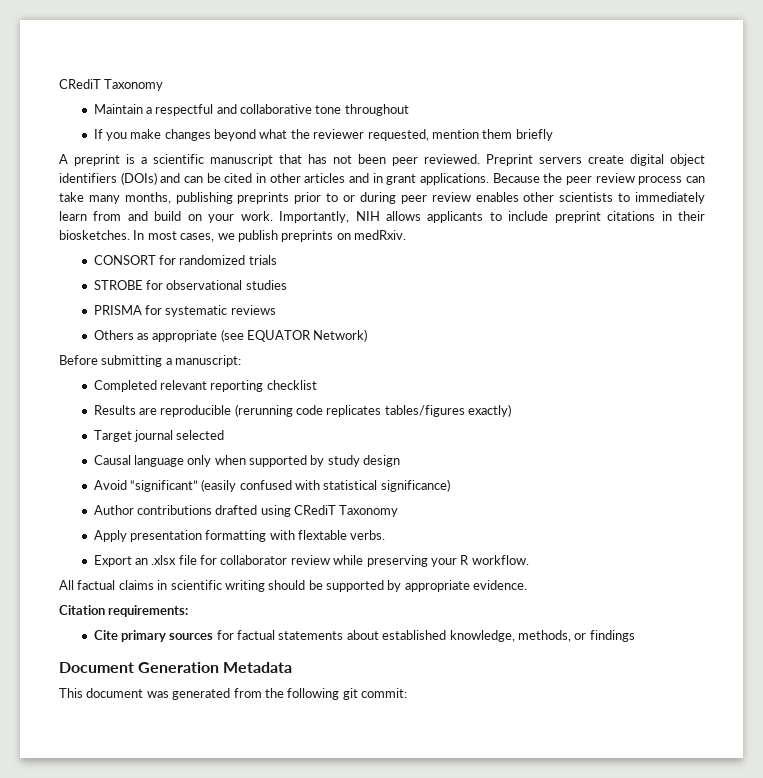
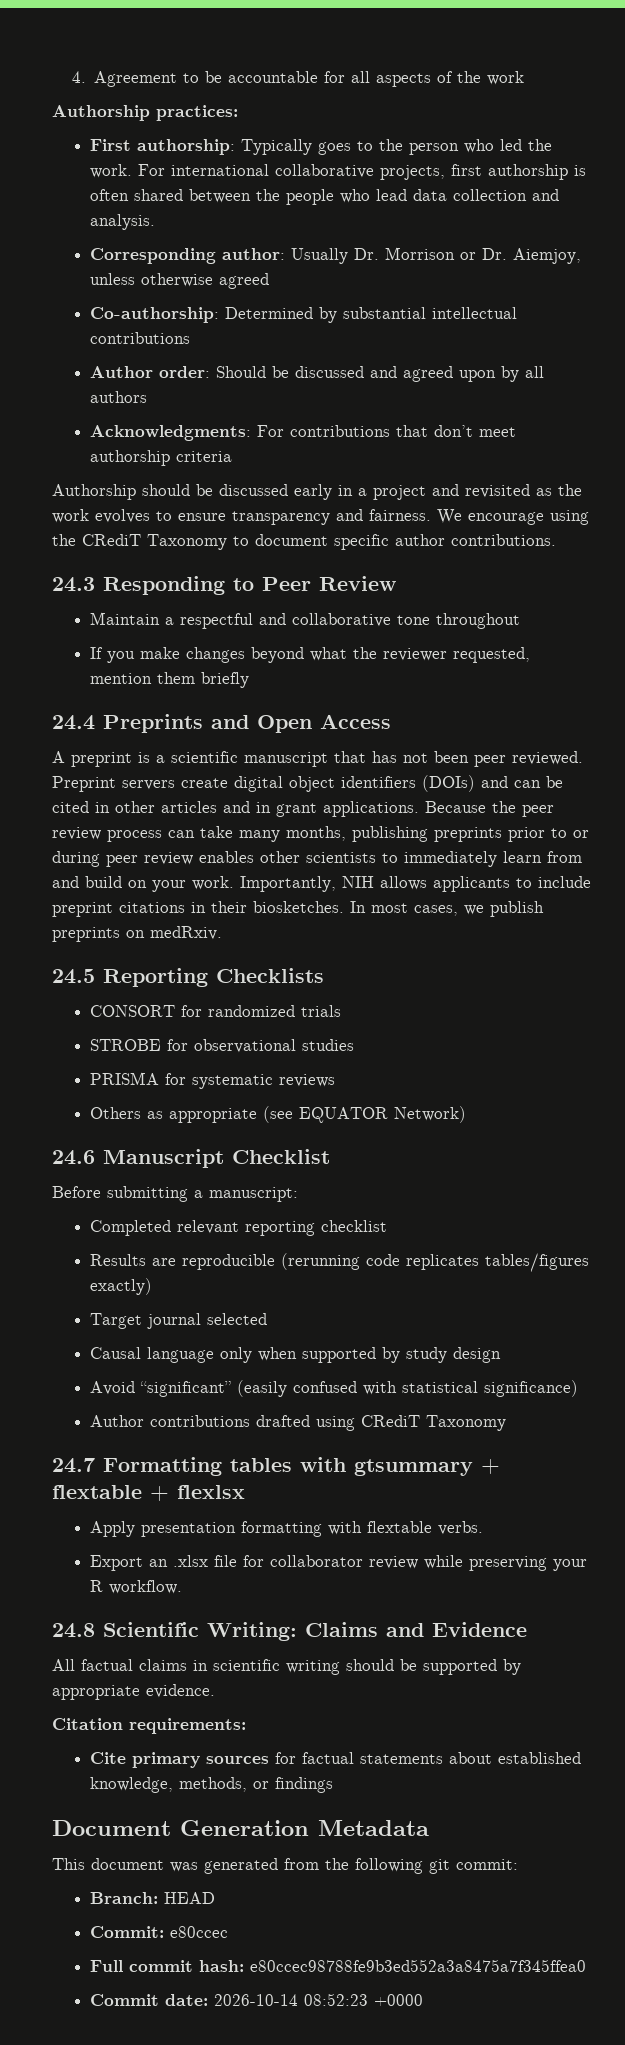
[59,79,164,91] CRediT Taxonomy -> [72,71,525,87] [52,105,238,121] [90,139,553,155] [90,164,587,180] [90,189,560,205] [90,214,156,230] [90,247,582,264] [90,273,270,289] [90,307,518,323] [90,332,191,344] [90,366,545,382] [90,391,148,403] [90,425,517,441] [90,450,233,466] [52,484,582,500] [52,509,589,525] [52,534,556,550] [52,576,396,595] 4. Agreement to be accountable for all aspects of the work // Authorship practices: // First authorship: Typically goes to the person who led the work. For international collaborative projects, first authorship is often shared between the people who lead data collection and analysis. // Corresponding author: Usually Dr. Morrison or Dr. Aiemjoy, unless otherwise agreed // Co-authorship: Determined by substantial intellectual contributions // Author order: Should be discussed and agreed upon by all authors // Acknowledgments: For contributions that don’t meet authorship criteria // Authorship should be discussed early in a project and revisited as the work evolves to ensure transparency and fairness. We encourage using the CRediT Taxonomy to document specific author contributions. // 24.3 Responding to Peer Review
(553, 135) none -> [52,714,391,733] // 24.4 Preprints and Open Access
(406, 235) none -> [52,968,324,987] // 24.5 Reporting Checklists
(368, 335) none -> [52,1149,330,1168] // 24.6 Manuscript Checklist
(399, 511) none -> [52,1457,500,1476] [52,1485,245,1501] // 24.7 Formatting tables with gtsummary + flextable + flexlsx
(529, 560) none -> [52,1622,527,1641] // 24.8 Scientific Writing: Claims and Evidence
(407, 693) none -> [90,1892,216,1904] [90,1926,229,1938] [90,1959,587,1972] [90,1993,424,2006] // Branch: HEAD // Commit: e80ccec // Full commit hash: e80ccec98788fe9b3ed552a3a8475a7f345ffea0 // Commit date: 2026-10-14 08:52:23 +0000

